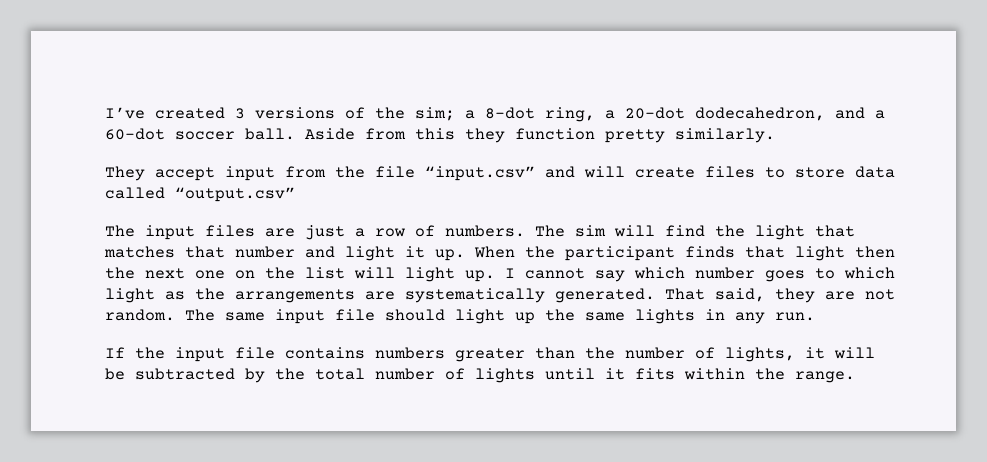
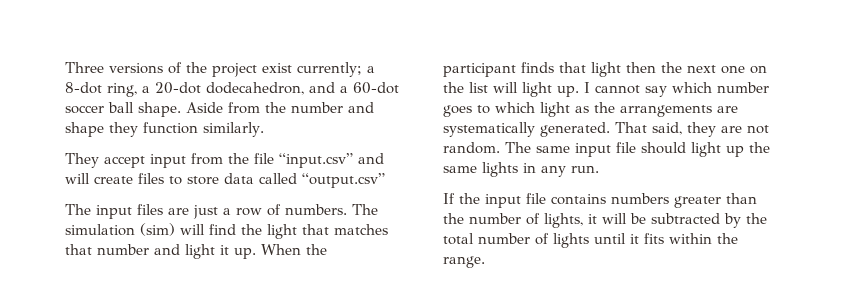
[105,107,455,121] I’ve created 3 versions of the sim; -> [65,62,362,77] Three versions of the project exist currently;
[245,128,455,140] ball. Aside from this -> [108,102,374,117] [65,122,104,137] ball shape. Aside from the number and shape
[605,129,665,143] pretty -> (198, 128) none
[575,225,606,237] sim -> [65,223,175,236] simulation (sim)

